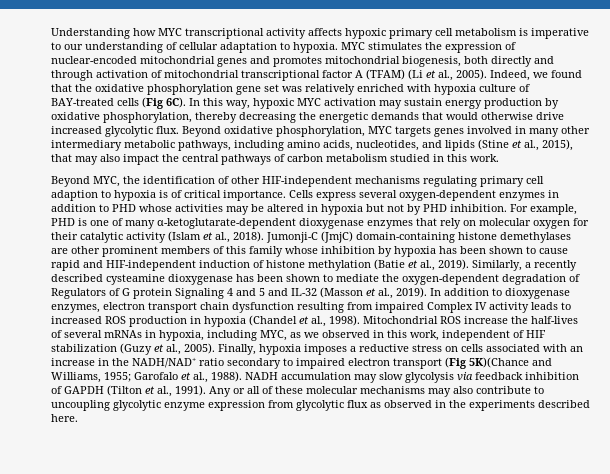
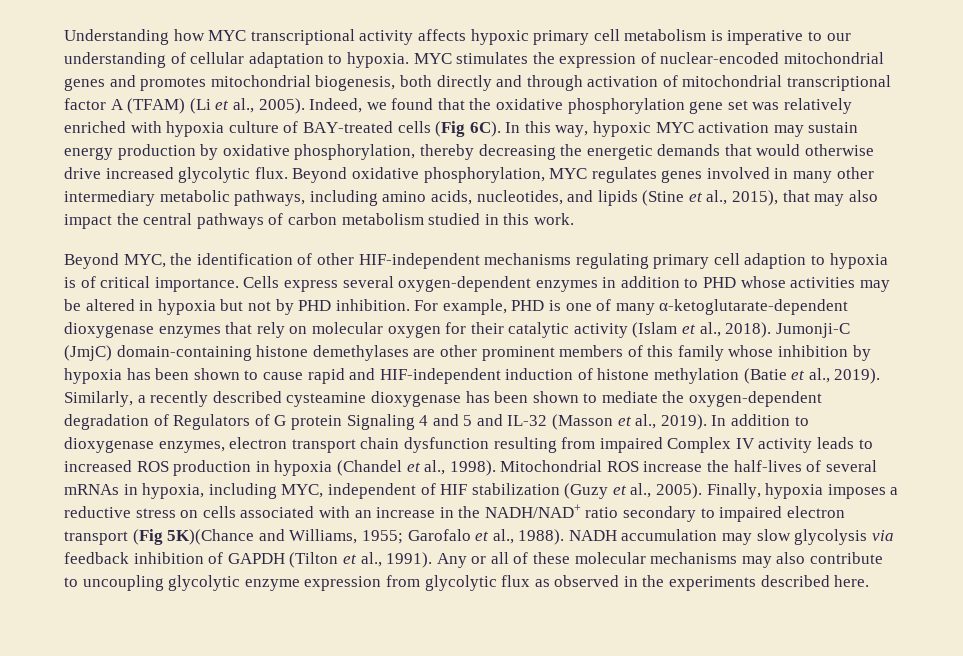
[395,126,431,137] targets -> [591,167,657,183] regulates
[290,330,439,341] as we observed in this work, -> (324, 491) none

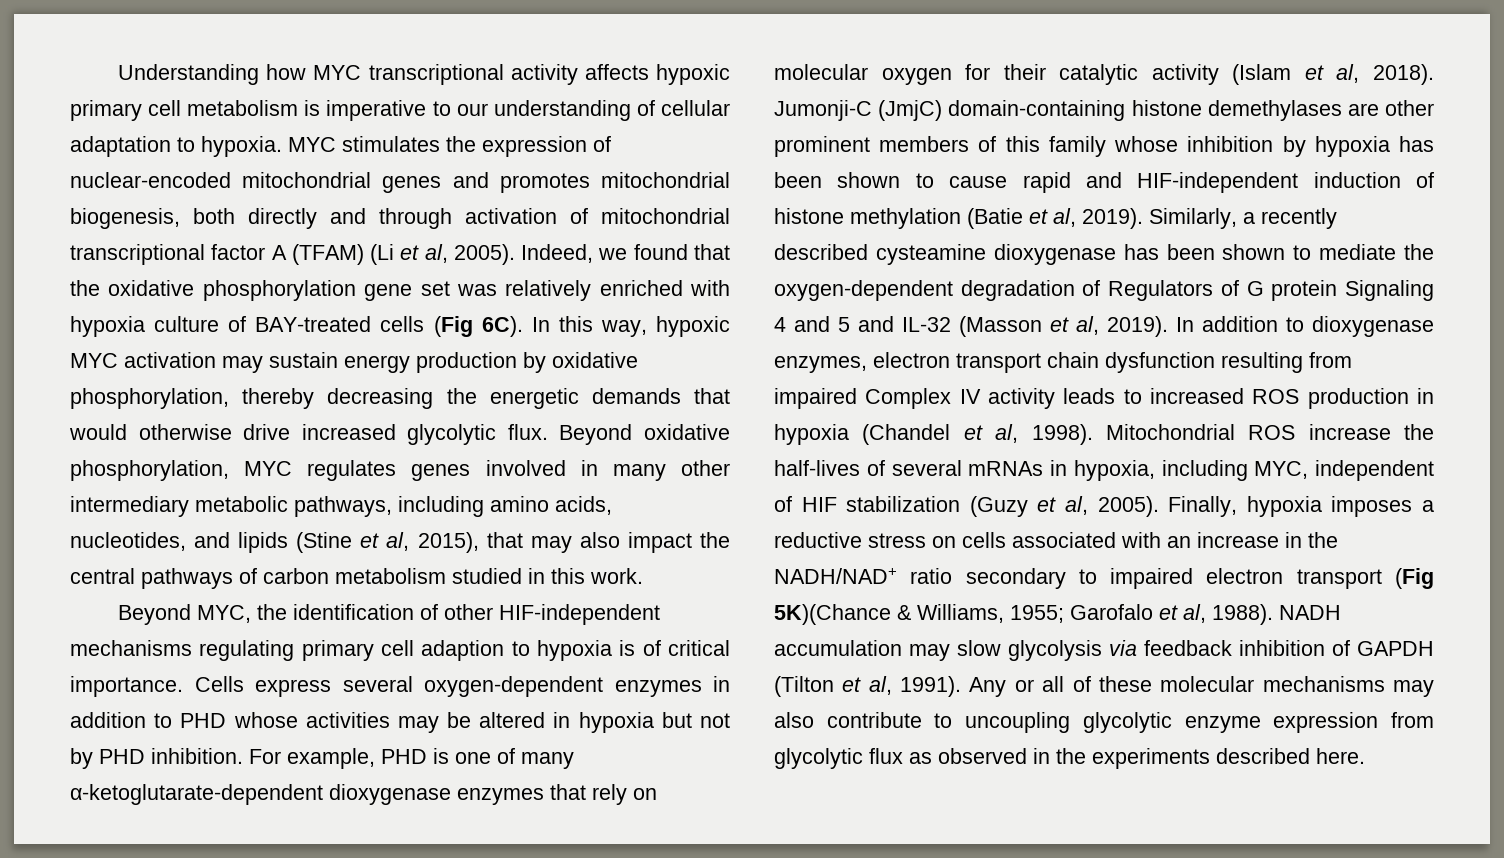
[232,98,254,113] al., -> [424,244,448,263] al,
[706,190,728,205] al., -> [386,532,410,551] al,
[699,322,721,337] al., -> [1336,64,1360,83] al,
[808,368,830,383] al., -> [1053,208,1076,227] al,
[635,414,657,429] al., -> [1076,316,1099,335] al,
[424,460,446,475] al., -> [995,424,1019,443] al,
[630,483,652,498] al., -> [1065,496,1088,515] al,
[258,529,285,541] and -> [897,605,911,620] &
[492,529,514,544] al., -> [1183,604,1206,623] al,
[360,552,382,567] al., -> [868,676,892,695] al,

